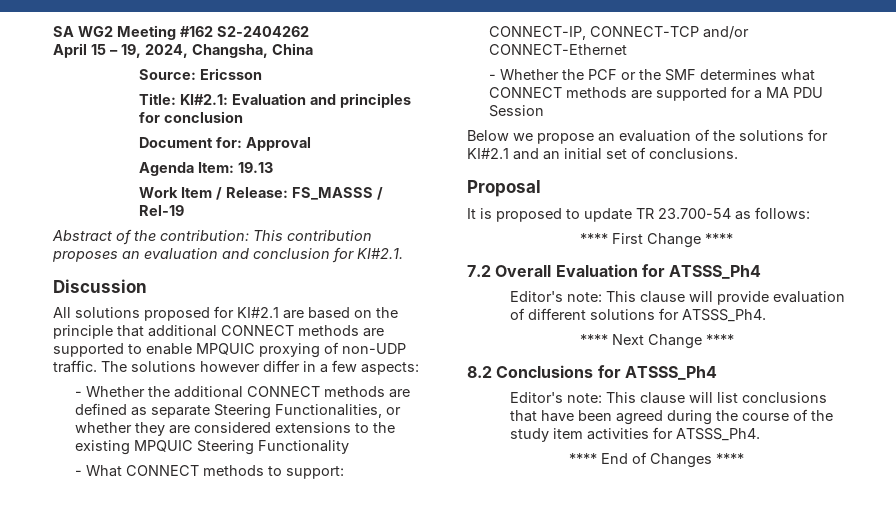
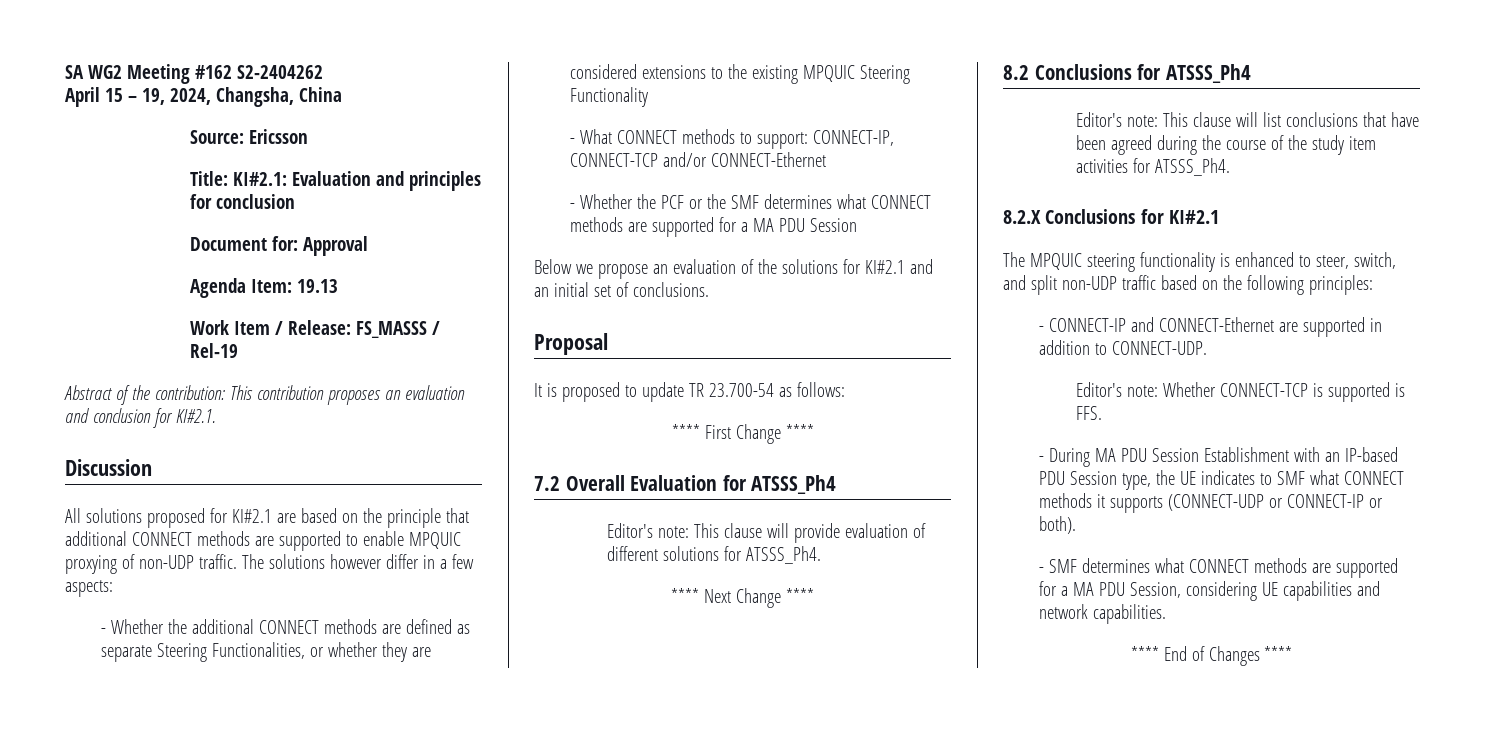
(761, 434) none -> [1003,209,1219,224] [1003,252,1396,272] [1003,275,1373,295] [1039,317,1383,337] [1039,340,1208,355] [1075,382,1405,402] [1075,406,1102,420] [1039,447,1399,467] [1039,470,1405,490] [1039,493,1384,513] [1039,516,1077,534] [1039,558,1399,578] [1039,581,1381,601] [1039,604,1167,624] // 8.2.X Conclusions for KI#2.1 // The MPQUIC steering functionality is enhanced to steer, switch, and split non-UDP traffic based on the following principles: // - CONNECT-IP and CONNECT-Ethernet are supported in addition to CONNECT-UDP. // Editor's note: Whether CONNECT-TCP is supported is FFS. // - During MA PDU Session Establishment with an IP-based PDU Session type, the UE indicates to SMF what CONNECT methods it supports (CONNECT-UDP or CONNECT-IP or both). // - SMF determines what CONNECT methods are supported for a MA PDU Session, considering UE capabilities and network capabilities.

